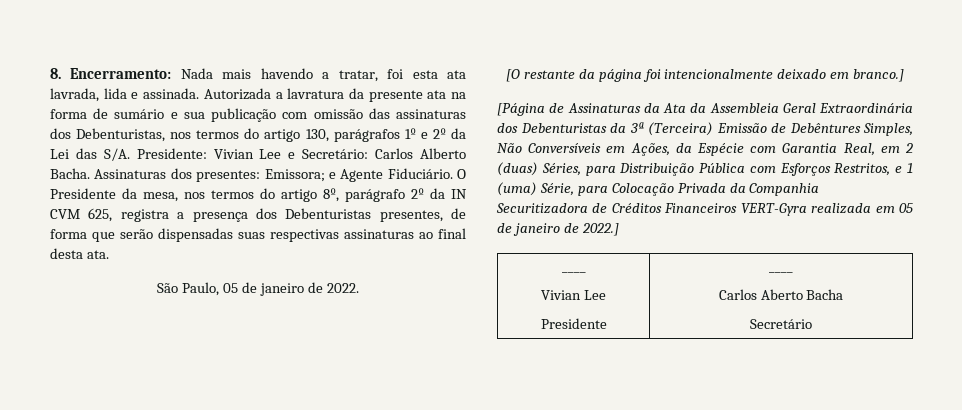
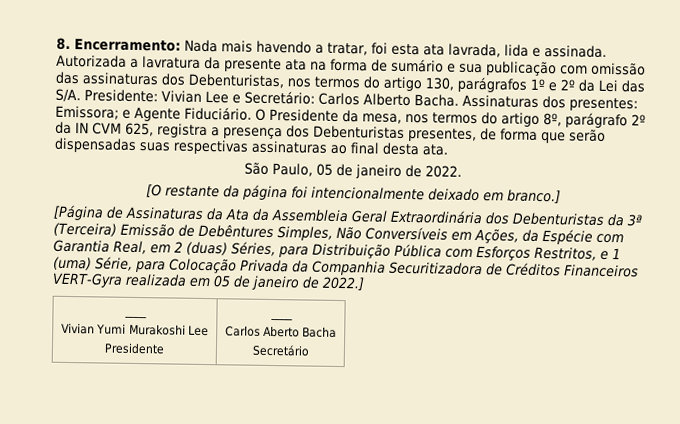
(582, 295) none -> [96,323,186,336] Yumi Murakoshi

